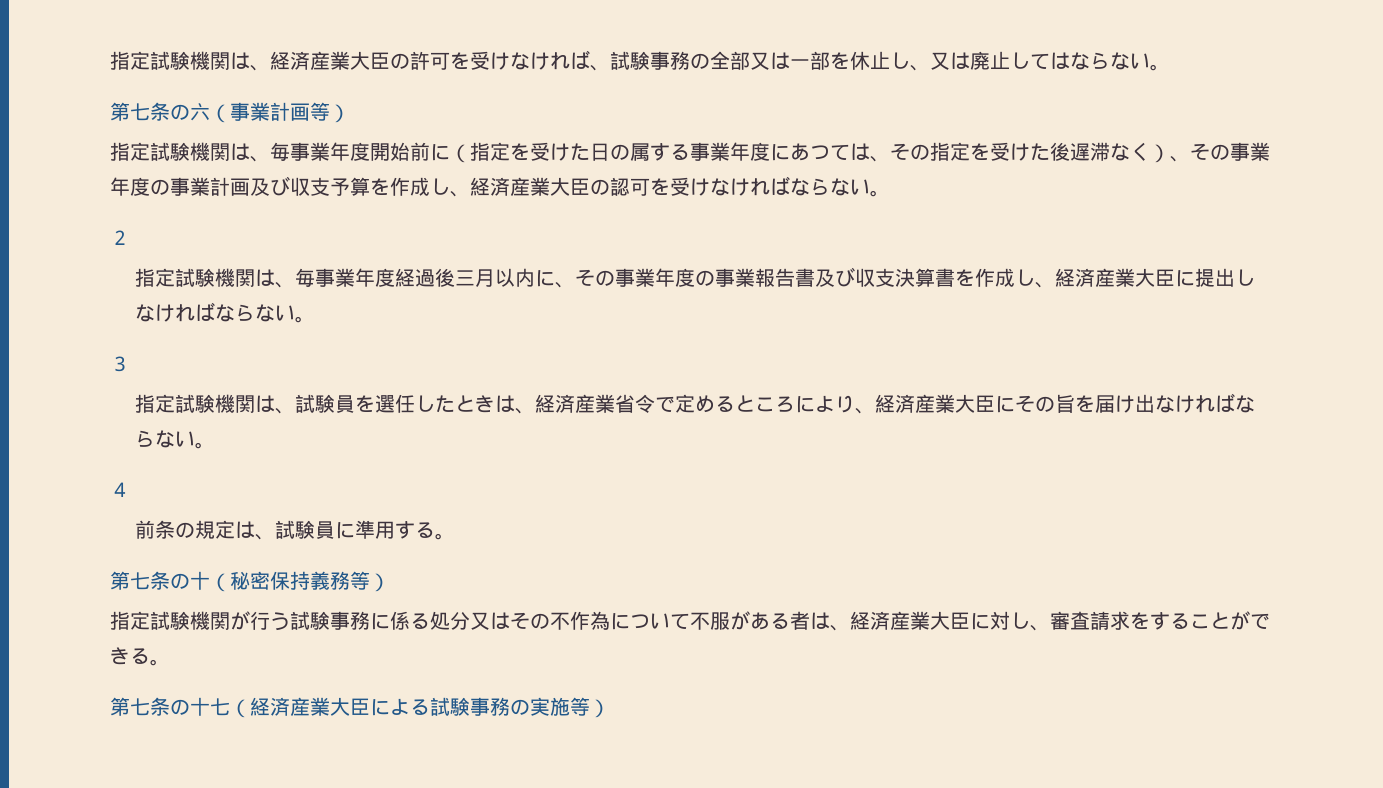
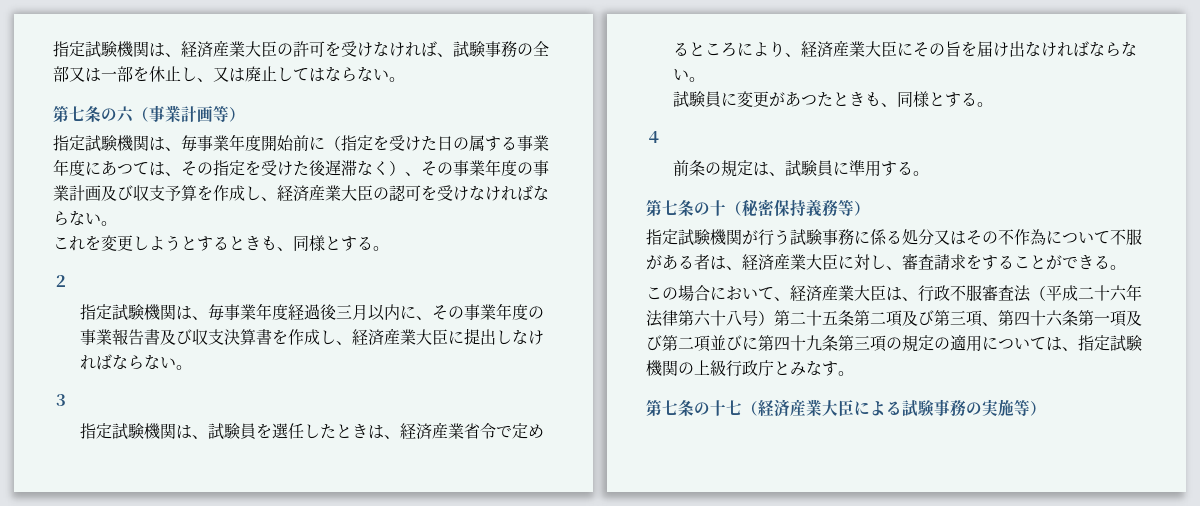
(890, 193) none -> [53,235,389,251] // これを変更しようとするときも、同様とする。
(215, 445) none -> [673,91,994,108] // 試験員に変更があつたときも、同様とする。
(170, 662) none -> [646,284,1142,302] [646,310,1142,327] [646,334,1142,352] [646,360,854,377] // この場合において、経済産業大臣は、行政不服審査法（平成二十六年法律第六十八号）第二十五条第二項及び第三項、第四十六条第一項及び第二項並びに第四十九条第三項の規定の適用については、指定試験機関の上級行政庁とみなす。

